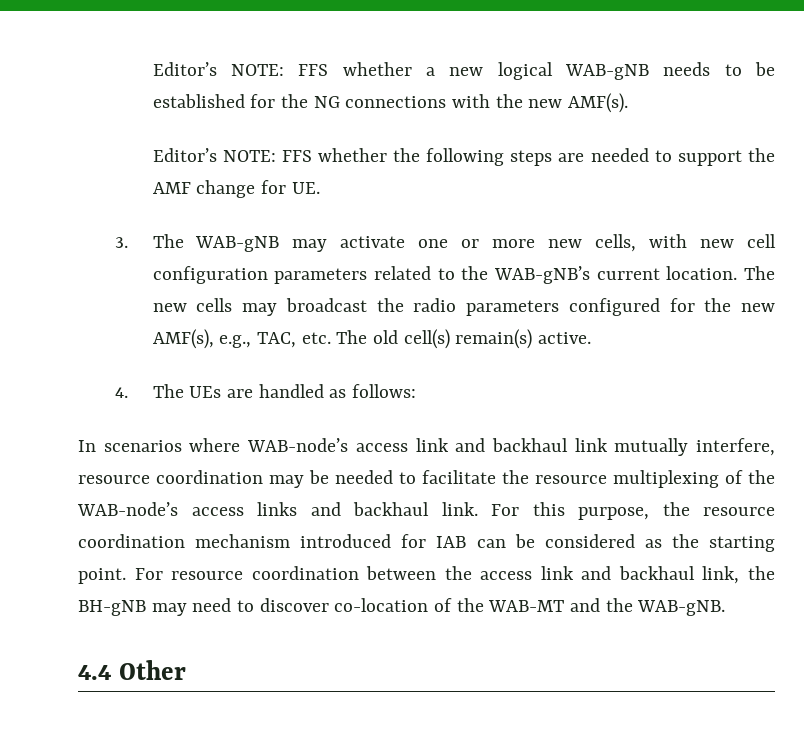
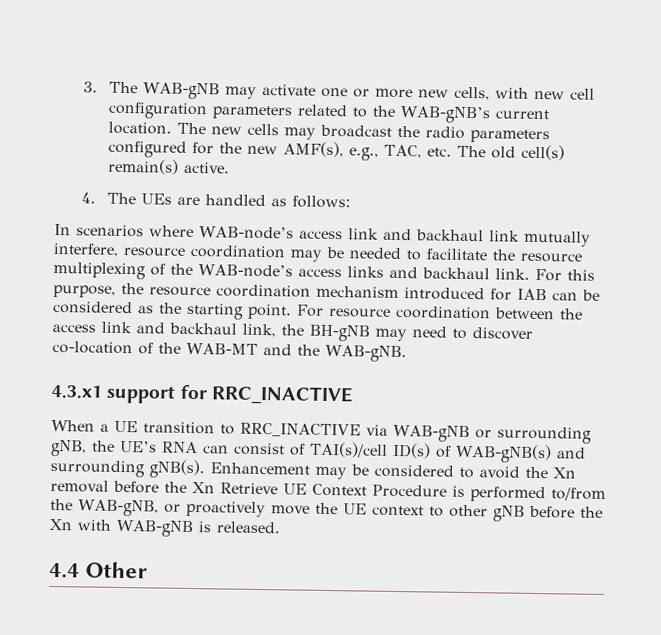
[152,62,775,80] [152,93,628,113] [152,148,775,166] [152,180,320,198] Editor’s NOTE: FFS whether a new logical WAB-gNB needs to be established for the NG connections with the new AMF(s). // Editor’s NOTE: FFS whether the following steps are needed to support the AMF change for UE. // -> (82, 87) none
(726, 608) none -> [51,384,353,406] [51,419,592,444] [50,439,586,464] [50,459,576,480] [50,479,606,503] [50,498,603,522] [49,518,281,538] // 4.3.x1 support for RRC_INACTIVE // When a UE transition to RRC_INACTIVE via WAB-gNB or surrounding gNB, the UE’s RNA can consist of TAI(s)/cell ID(s) of WAB-gNB(s) and surrounding gNB(s). Enhancement may be considered to avoid the Xn removal before the Xn Retrieve UE Context Procedure is performed to/from the WAB-gNB, or proactively move the UE context to other gNB before the Xn with WAB-gNB is released.

